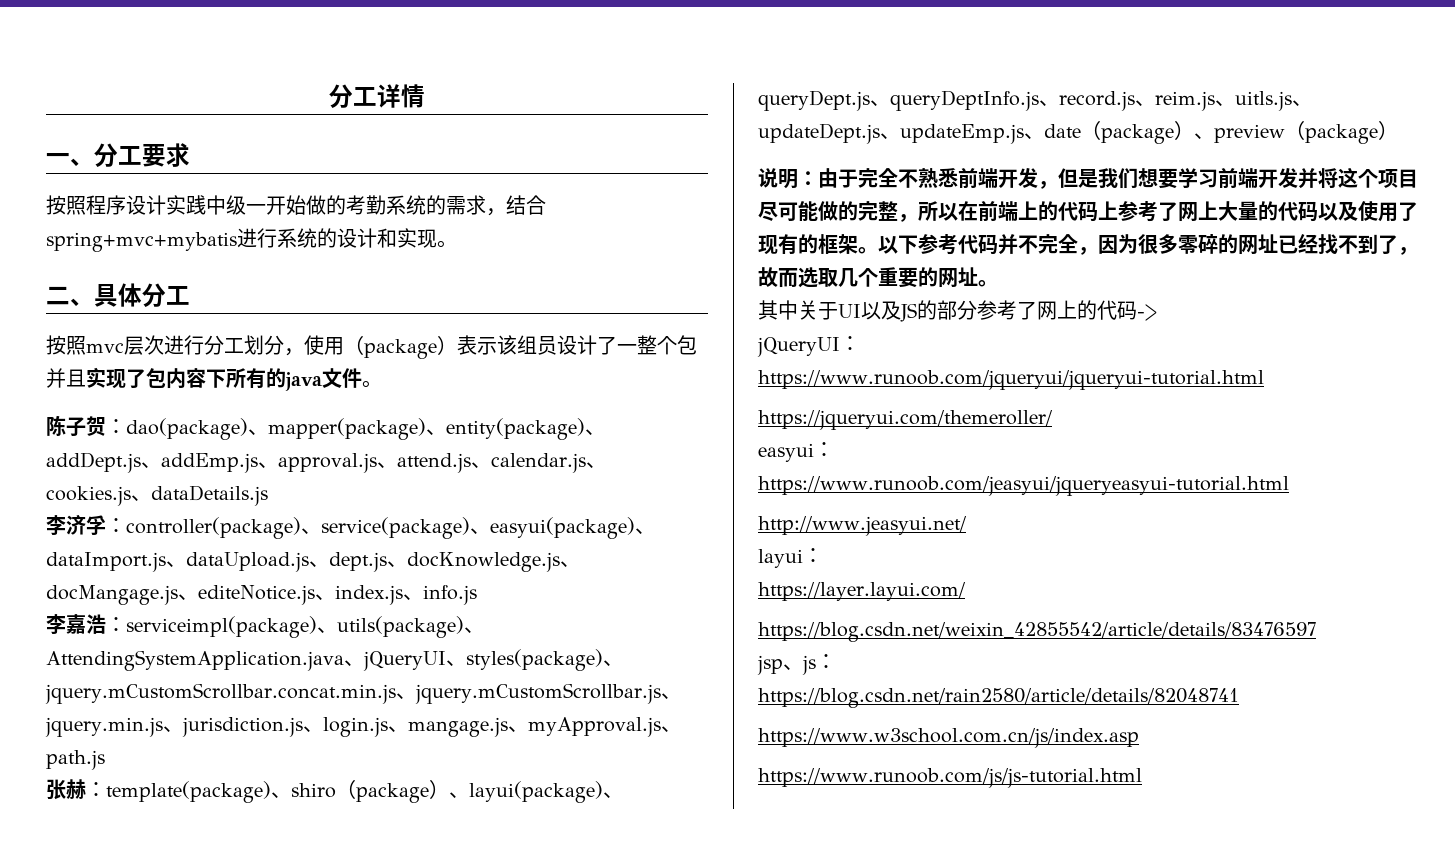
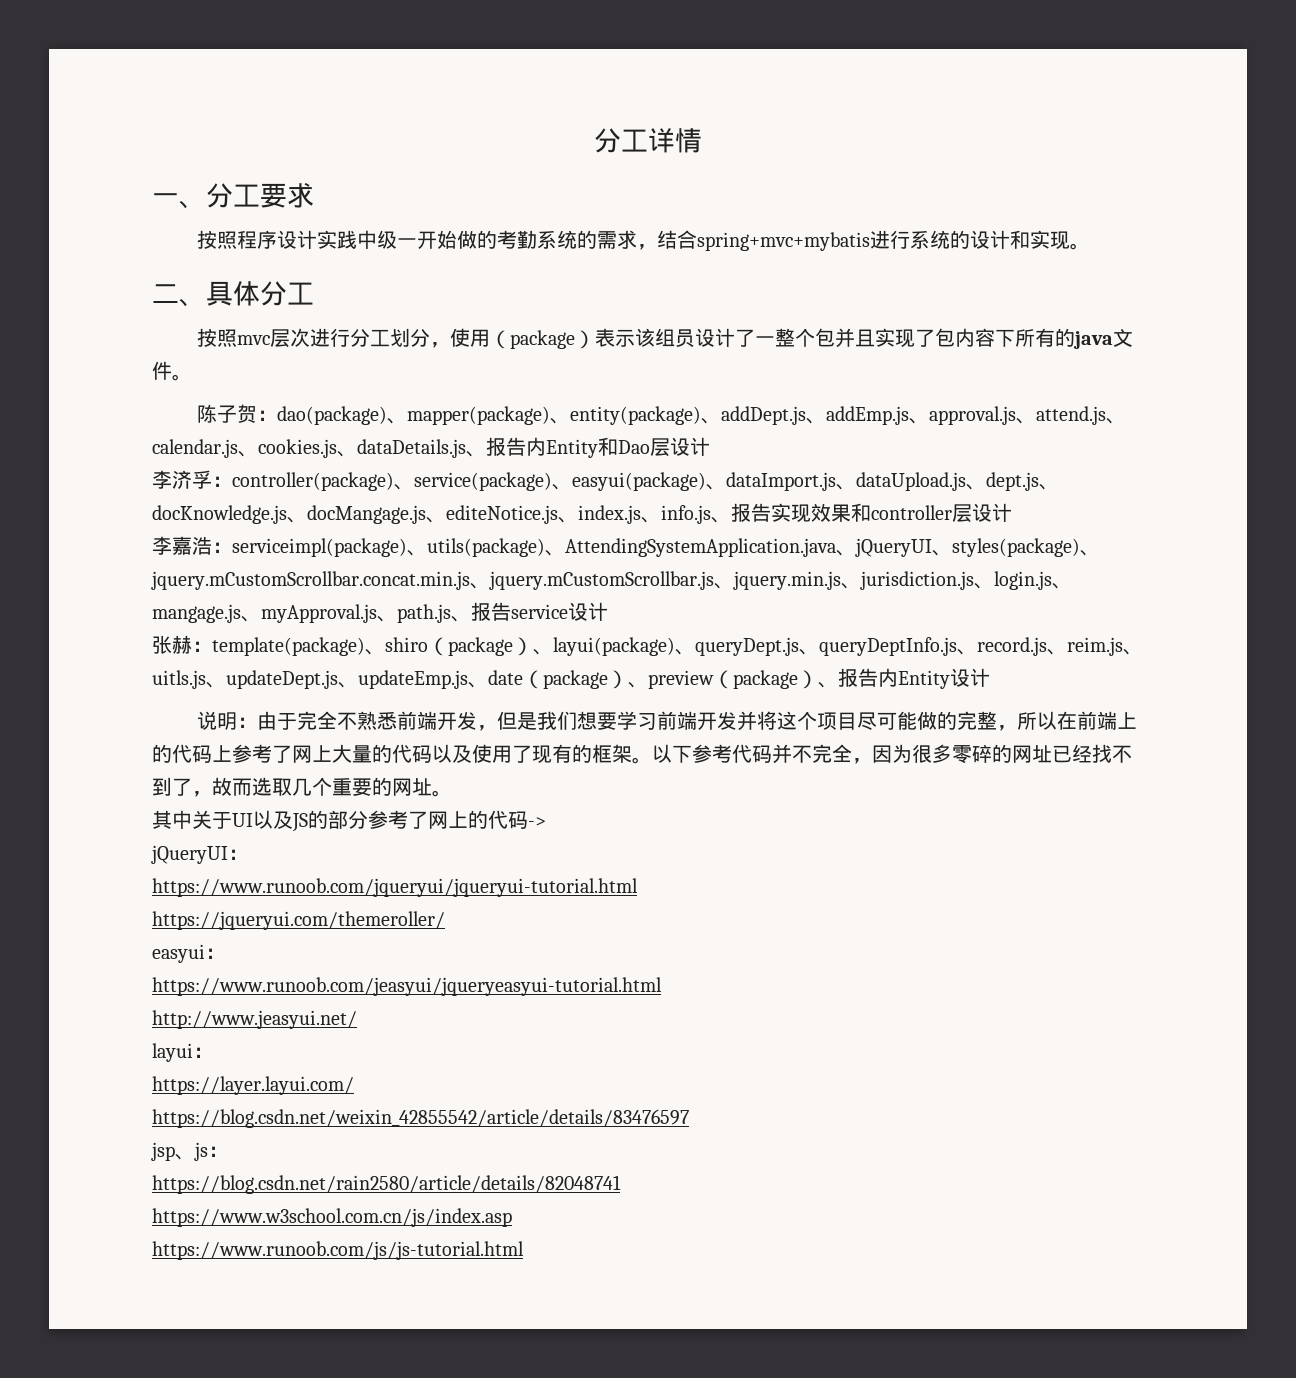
(268, 495) none -> [466,437,710,458] 、报告内Entity和Dao层设计
(477, 595) none -> [711,503,1012,523] 、报告实现效果和controller层设计
(105, 760) none -> [451,602,608,622] 、报告service设计
(1398, 130) none -> [818,668,990,689] 、报告内Entity设计

